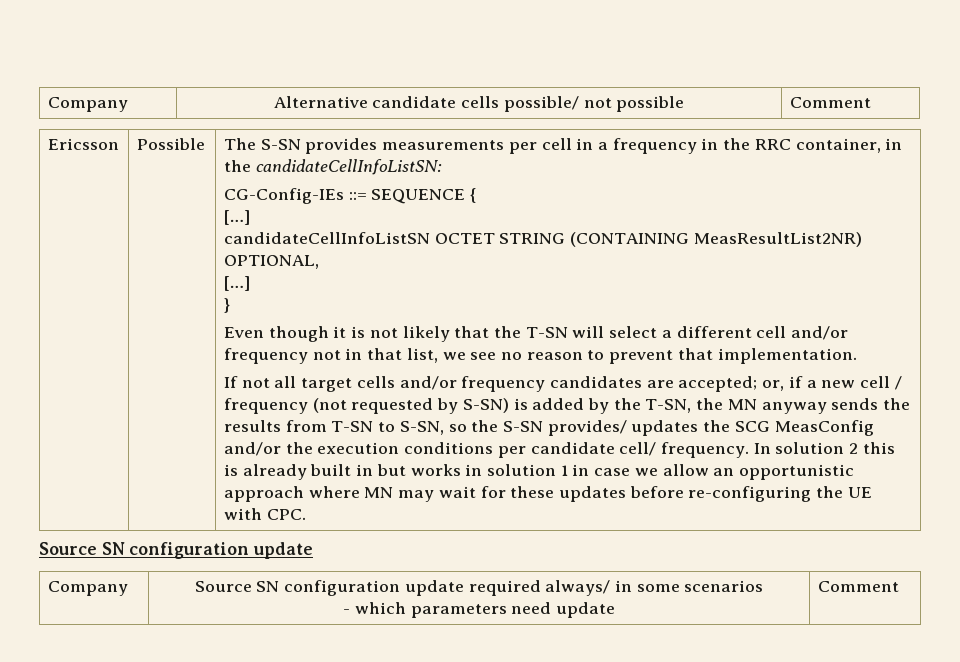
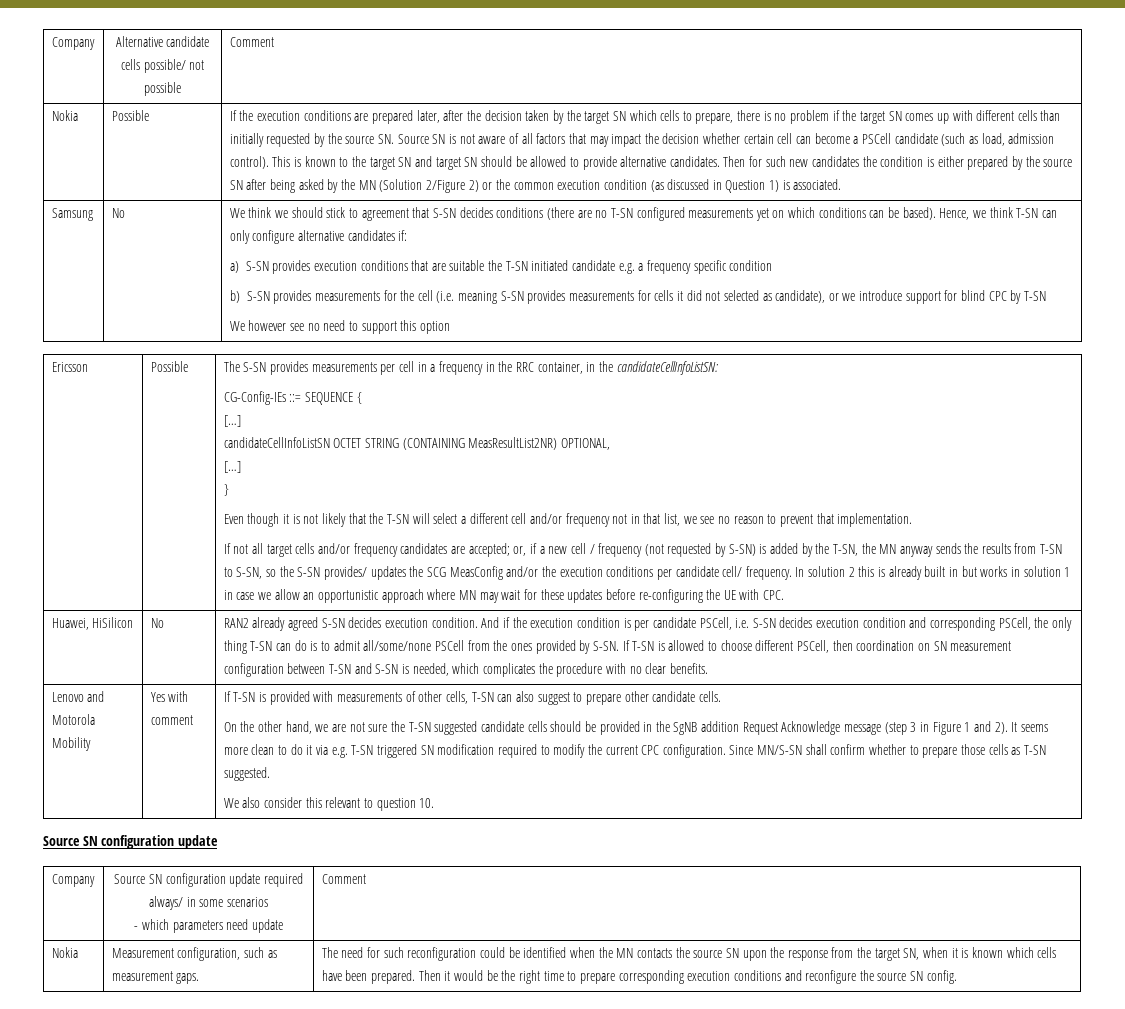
(871, 102) none -> [51,110,78,121] [111,110,149,121] [229,110,1061,124] [229,133,1055,147] [229,156,1073,170] [229,179,842,193] [51,208,93,221] [111,208,125,218] [229,207,1057,221] [229,230,408,244] [229,260,773,274] [229,290,1046,304] [229,320,450,334] // Nokia | Possible | If the execution conditions are prepared later, after the decision taken by the target SN which cells to prepare, there is no problem if the target SN comes up with different cells than initially requested by the source SN. Source SN is not aware of all factors that may impact the decision whether certain cell can become a PSCell candidate (such as load, admission control). This is known to the target SN and target SN should be allowed to provide alternative candidates. Then for such new candidates the condition is either prepared by the source SN after being asked by the MN (Solution 2/Figure 2) or the common execution condition (as discussed in Question 1) is associated. // Samsung | No | We think we should stick to agreement that S-SN decides conditions (there are no T-SN configured measurements yet on which conditions can be based). Hence, we think T-SN can only configure alternative candidates if: // a) S-SN provides execution conditions that are suitable the T-SN initiated candidate e.g. a frequency specific condition // b) S-SN provides measurements for the cell (i.e. meaning S-SN provides measurements for cells it did not selected as candidate), or we introduce support for blind CPC by T-SN // We however see no need to support this option
(306, 514) none -> [51,617,134,630] [150,618,164,628] [223,617,1072,631] [223,640,1012,654] [223,663,708,677] [51,691,105,702] [51,714,95,725] [51,737,91,751] [150,691,189,702] [150,715,193,725] [223,691,721,705] [223,721,1048,735] [223,744,1046,758] [223,767,270,781] [223,797,435,811] // Huawei, HiSilicon | No | RAN2 already agreed S-SN decides execution condition. And if the execution condition is per candidate PSCell, i.e. S-SN decides execution condition and corresponding PSCell, the only thing T-SN can do is to admit all/some/none PSCell from the ones provided by S-SN. If T-SN is allowed to choose different PSCell, then coordination on SN measurement configuration between T-SN and S-SN is needed, which complicates the procedure with no clear benefits. // Lenovo and Motorola Mobility | Yes with comment | If T-SN is provided with measurements of other cells, T-SN can also suggest to prepare other candidate cells. // On the other hand, we are not sure the T-SN suggested candidate cells should be provided in the SgNB addition Request Acknowledge message (step 3 in Figure 1 and 2). It seems more clean to do it via e.g. T-SN triggered SN modification required to modify the current CPC configuration. Since MN/S-SN shall confirm whether to prepare those cells as T-SN suggested. // We also consider this relevant to question 10.
(899, 586) none -> [51,947,78,958] [111,947,277,961] [111,971,200,984] [321,947,1057,961] [321,970,957,984] // Nokia | Measurement configuration, such as measurement gaps. | The need for such reconfiguration could be identified when the MN contacts the source SN upon the response from the target SN, when it is known which cells have been prepared. Then it would be the right time to prepare corresponding execution conditions and reconfigure the source SN config.

